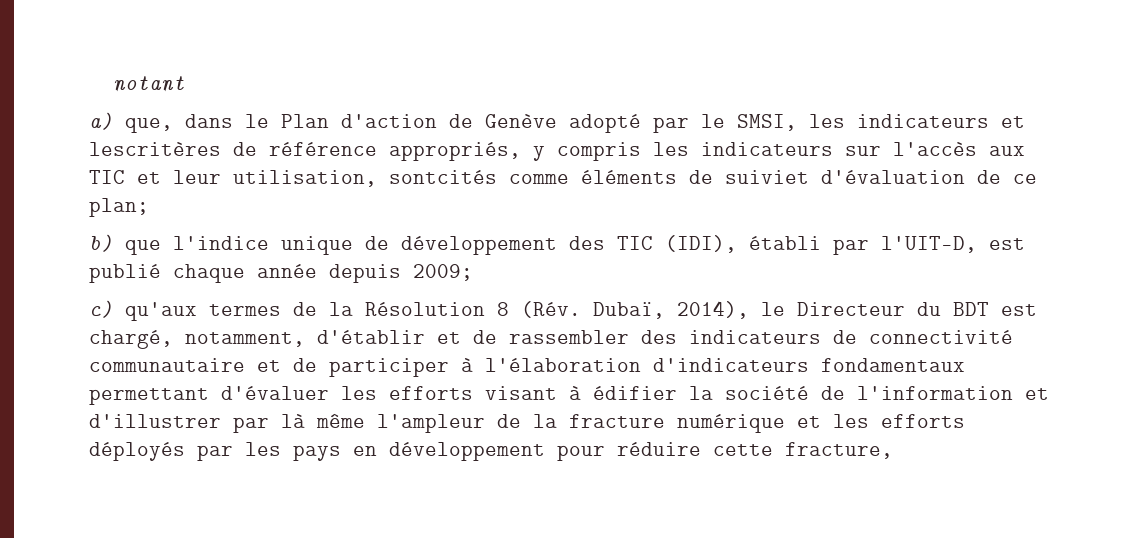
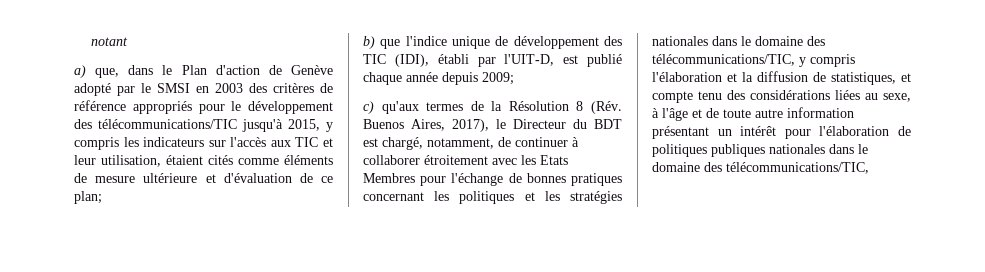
[737,114,1025,131] [89,142,521,161] SMSI, les indicateurs et lescritères de référence appropriés, -> [157,83,333,93] [74,100,333,114] [74,119,320,132] SMSI en 2003 des critères de référence appropriés pour le développement des télécommunications/TIC jusqu'à 2015,
[389,170,497,184] sontcités -> [166,155,233,165] étaient cités
[725,170,809,184] suiviet -> [95,173,216,183] mesure ultérieure et
[593,301,749,319] Dubaï, 2014), -> [363,119,489,132] Buenos Aires, 2017),
[317,330,1013,344] [89,358,965,377] [89,386,1049,405] [89,413,965,433] [89,442,893,461] d'établir et de rassembler des indicateurs de connectivité communautaire et de participer à l'élaboration d'indicateurs fondamentaux permettant d'évaluer les efforts visant à édifier la société de l'information et d'illustrer par là même l'ampleur de la fracture numérique et les efforts déployés par les pays en développement pour réduire cette fracture, -> [498,137,579,147] [363,155,568,165] [363,173,622,186] [363,191,622,204] [652,36,825,46] [652,54,855,67] [652,71,911,85] [652,90,911,103] [652,107,854,121] [652,126,911,139] [652,144,868,157] [652,162,869,174] de continuer à collaborer étroitement avec les Etats Membres pour l'échange de bonnes pratiques concernant les politiques et les stratégies nationales dans le domaine des télécommunications/TIC, y compris l'élaboration et la diffusion de statistiques, et compte tenu des considérations liées au sexe, à l'âge et de toute autre information présentant un intérêt pour l'élaboration de politiques publiques nationales dans le domaine des télécommunications/TIC,

